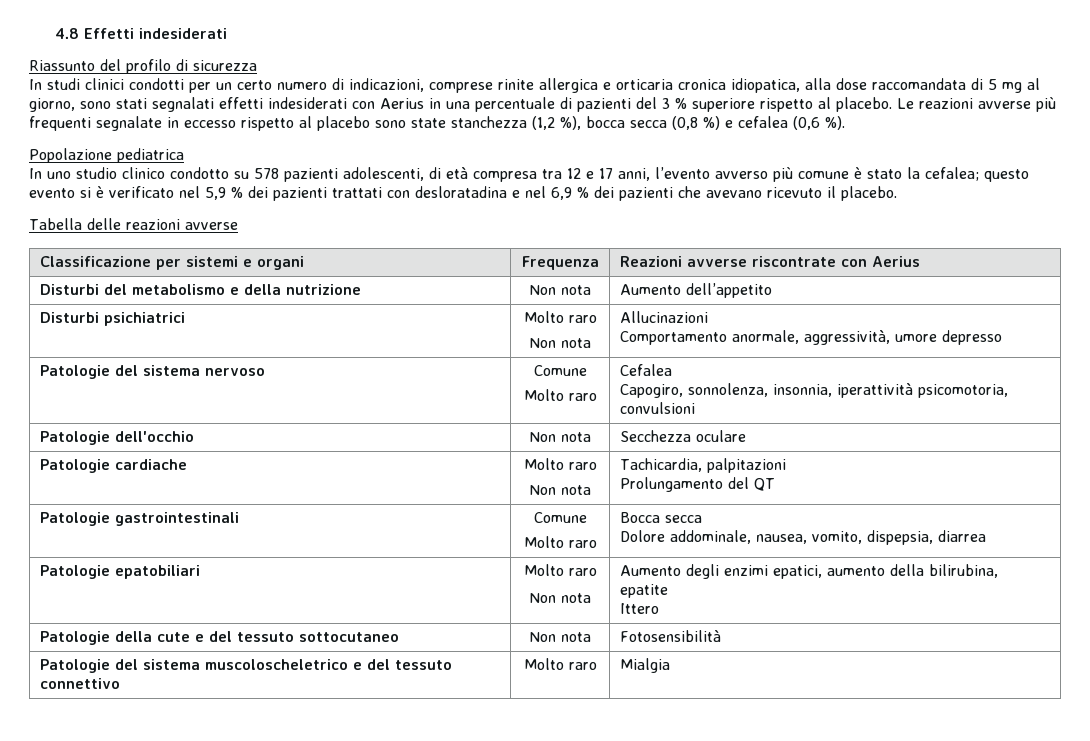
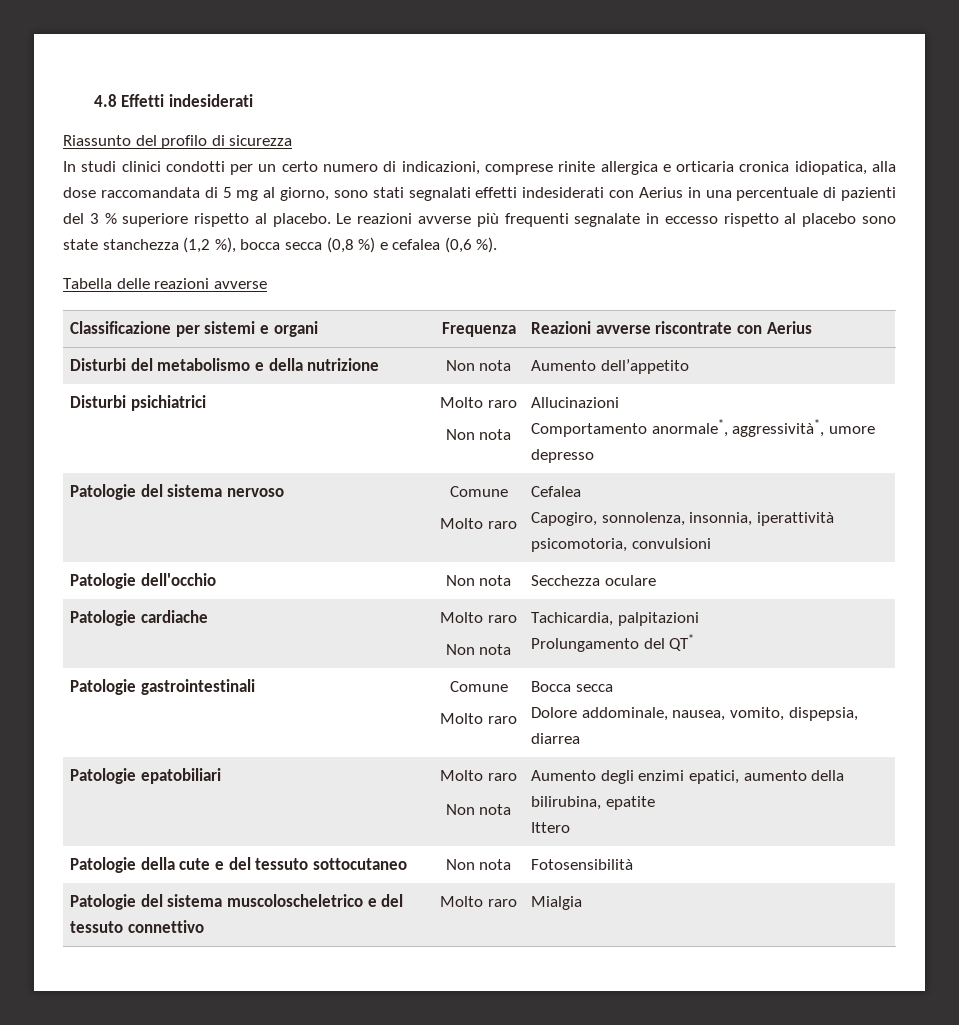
[29,148,184,163] [29,167,1029,182] [29,186,897,201] // Popolazione pediatrica // In uno studio clinico condotto su 578 pazienti adolescenti, di età compresa tra 12 e 17 anni, l’evento avverso più comune è stato la cefalea; questo evento si è verificato nel 5,9 % dei pazienti trattati con desloratadina e nel 6,9 % dei pazienti che avevano ricevuto il placebo. -> (498, 245) none
[731,330,890,345] anormale, aggressività, -> [651,419,825,437] anormale*, aggressività*,
[753,478,775,491] QT -> [669,634,695,651] QT*

